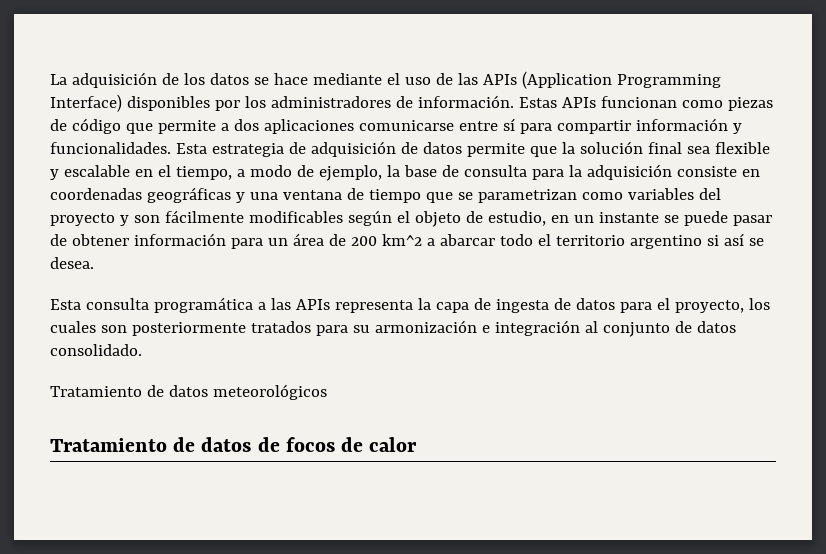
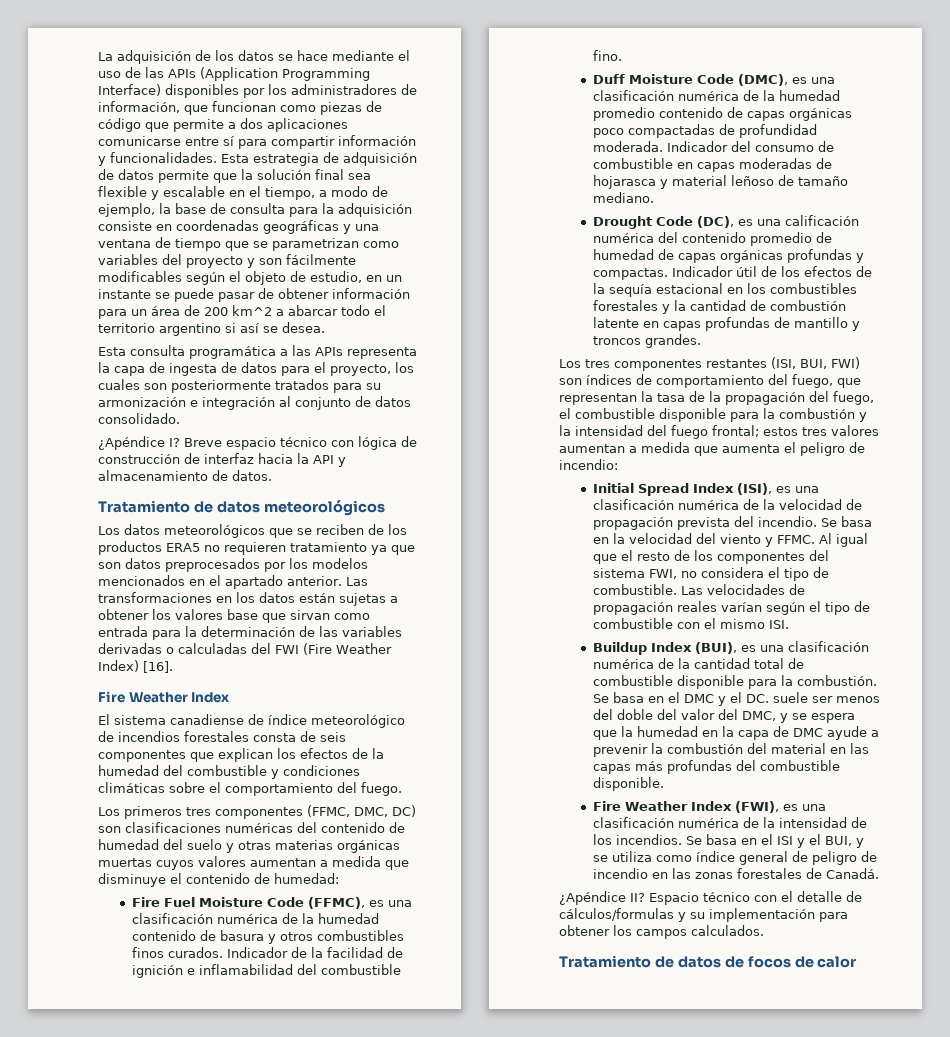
[417,95,596,108] información. Estas APIs -> [98,101,208,115] información, que
[50,384,327,400] Tratamiento de datos meteorológicos -> [98,436,417,450] [98,453,346,467] [98,470,272,481] [98,500,385,516] [98,524,407,538] [98,541,415,555] [98,558,368,572] [98,575,368,589] [98,592,398,606] [98,609,370,623] [98,626,402,640] [98,643,392,655] [98,660,173,673] [98,691,230,703] [98,714,405,728] [98,731,346,742] [98,748,384,762] [98,765,360,779] [98,782,402,796] [98,805,416,819] [98,822,405,833] [98,839,400,853] [98,856,409,870] [98,873,339,887] [131,897,412,909] [131,913,379,924] [131,930,404,944] [131,947,403,958] [131,964,401,978] [592,50,622,61] [592,74,835,86] [592,90,840,101] [592,107,852,121] [592,124,817,138] [592,141,834,152] [592,158,832,172] [592,175,848,189] [592,192,654,203] [592,215,859,229] [592,232,832,246] [592,249,864,263] [592,266,872,280] [592,283,857,297] [592,300,846,314] [592,317,860,331] [592,334,701,348] [559,357,860,371] [559,374,861,388] [559,391,874,405] [559,408,867,422] [559,425,879,439] [559,442,865,456] [559,459,618,470] [592,483,819,496] [592,499,862,510] [592,516,872,530] [592,533,868,547] [592,550,829,564] [592,567,829,581] [592,584,805,595] [592,601,870,615] [592,618,789,629] [592,641,869,655] [592,658,804,669] [592,675,877,689] [592,692,880,706] [592,709,855,723] [592,726,879,740] [592,743,869,757] [592,760,840,774] [592,777,664,791] [592,801,826,813] [592,817,867,828] [592,834,864,848] [592,851,877,865] [592,868,879,879] [559,891,862,905] [559,908,848,922] [559,925,764,939] ¿Apéndice I? Breve espacio técnico con lógica de construcción de interfaz hacia la API y almacenamiento de datos. // Tratamiento de datos meteorológicos // Los datos meteorológicos que se reciben de los productos ERA5 no requieren tratamiento ya que son datos preprocesados por los modelos mencionados en el apartado anterior. Las transformaciones en los datos están sujetas a obtener los valores base que sirvan como entrada para la determinación de las variables derivadas o calculadas del FWI (Fire Weather Index) [16]. // Fire Weather Index // El sistema canadiense de índice meteorológico de incendios forestales consta de seis componentes que explican los efectos de la humedad del combustible y condiciones climáticas sobre el comportamiento del fuego. // Los primeros tres componentes (FFMC, DMC, DC) son clasificaciones numéricas del contenido de humedad del suelo y otras materias orgánicas muertas cuyos valores aumentan a medida que disminuye el contenido de humedad: // Fire Fuel Moisture Code (FFMC), es una clasificación numérica de la humedad contenido de basura y otros combustibles finos curados. Indicador de la facilidad de ignición e inflamabilidad del combustible fino. // Duff Moisture Code (DMC), es una clasificación numérica de la humedad promedio contenido de capas orgánicas poco compactadas de profundidad moderada. Indicador del consumo de combustible en capas moderadas de hojarasca y material leñoso de tamaño mediano. // Drought Code (DC), es una calificación numérica del contenido promedio de humedad de capas orgánicas profundas y compactas. Indicador útil de los efectos de la sequía estacional en los combustibles forestales y la cantidad de combustión latente en capas profundas de mantillo y troncos grandes. // Los tres componentes restantes (ISI, BUI, FWI) son índices de comportamiento del fuego, que representan la tasa de la propagación del fuego, el combustible disponible para la combustión y la intensidad del fuego frontal; estos tres valores aumentan a medida que aumenta el peligro de incendio: // Initial Spread Index (ISI), es una clasificación numérica de la velocidad de propagación prevista del incendio. Se basa en la velocidad del viento y FFMC. Al igual que el resto de los componentes del sistema FWI, no considera el tipo de combustible. Las velocidades de propagación reales varían según el tipo de combustible con el mismo ISI. // Buildup Index (BUI), es una clasificación numérica de la cantidad total de combustible disponible para la combustión. Se basa en el DMC y el DC. suele ser menos del doble del valor del DMC, y se espera que la humedad en la capa de DMC ayude a prevenir la combustión del material en las capas más profundas del combustible disponible. // Fire Weather Index (FWI), es una clasificación numérica de la intensidad de los incendios. Se basa en el ISI y el BUI, y se utiliza como índice general de peligro de incendio en las zonas forestales de Canadá. // ¿Apéndice II? Espacio técnico con el detalle de cálculos/formulas y su implementación para obtener los campos calculados.

